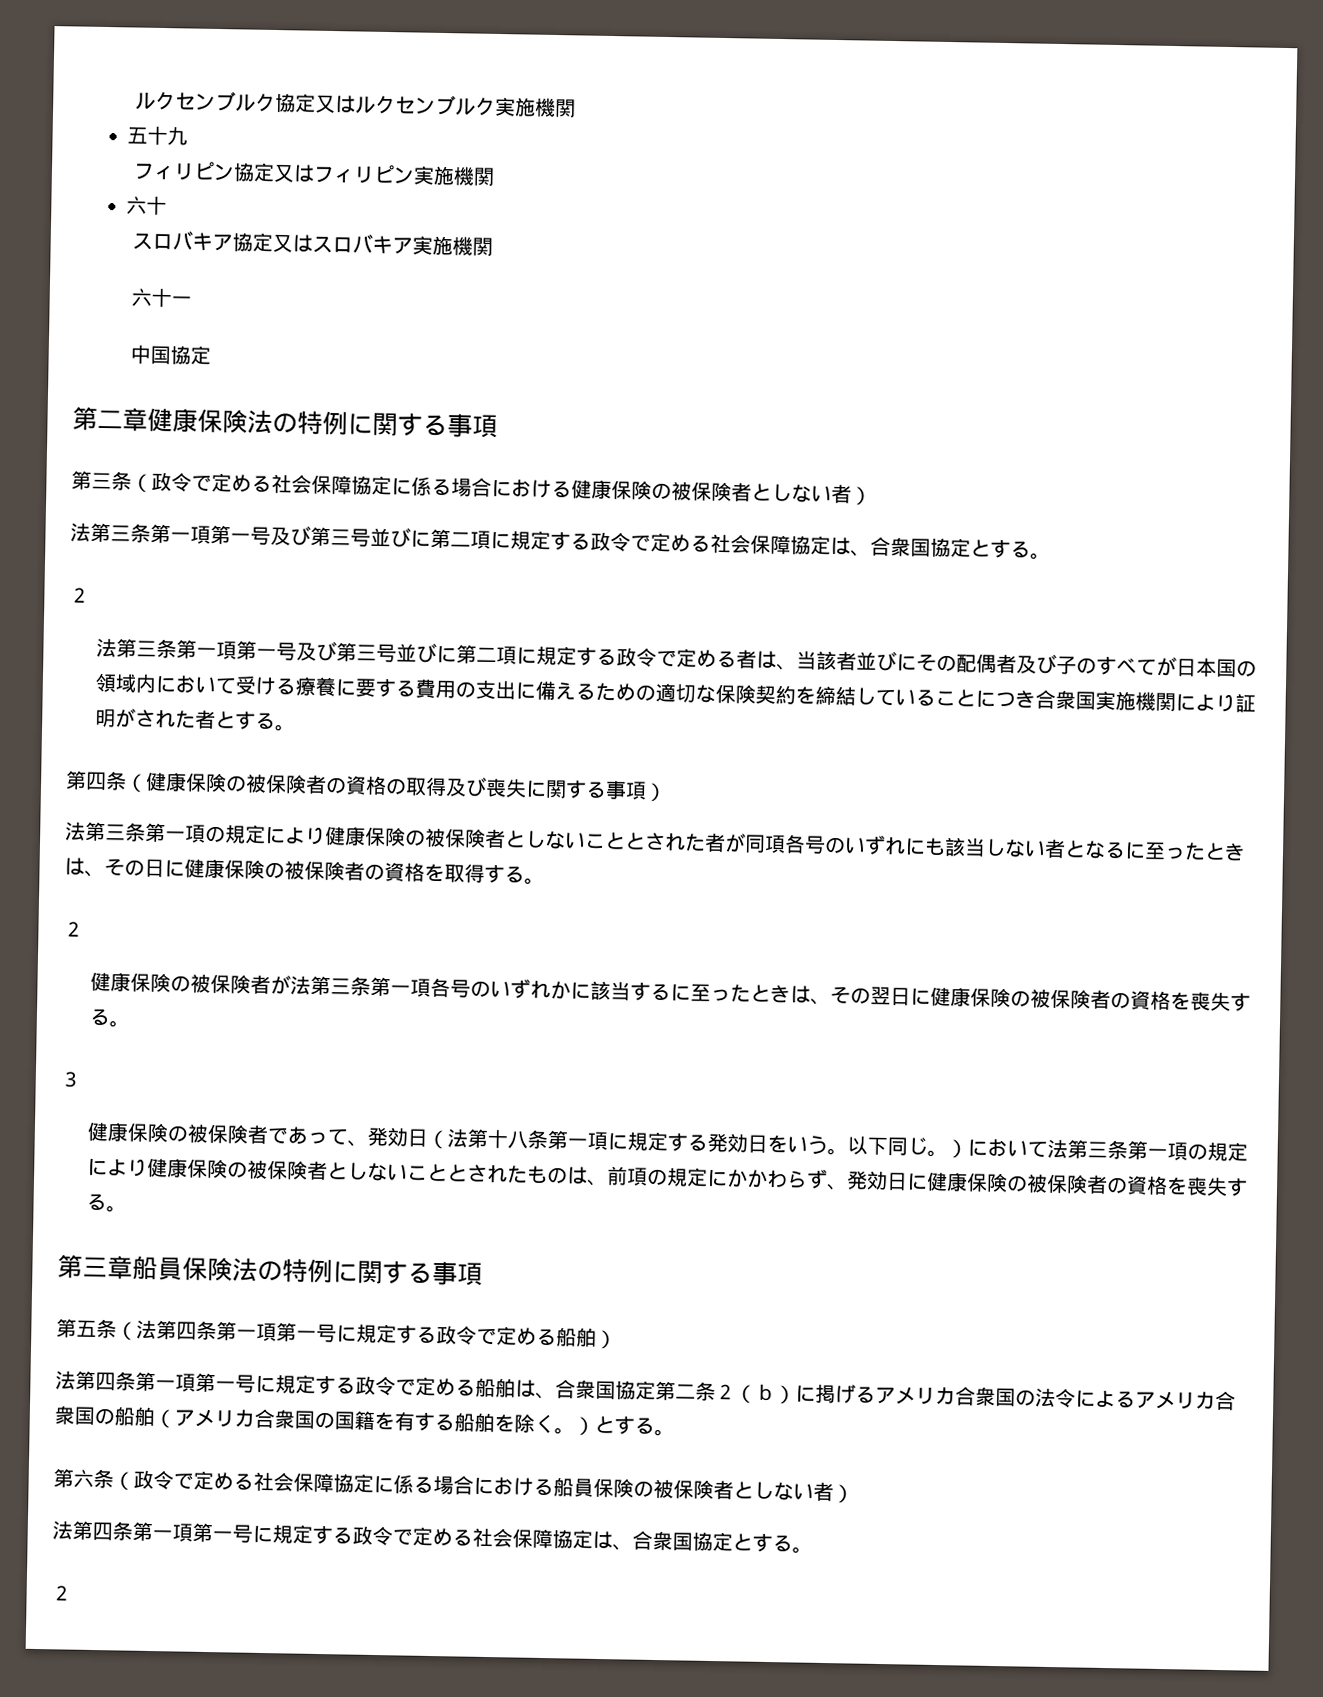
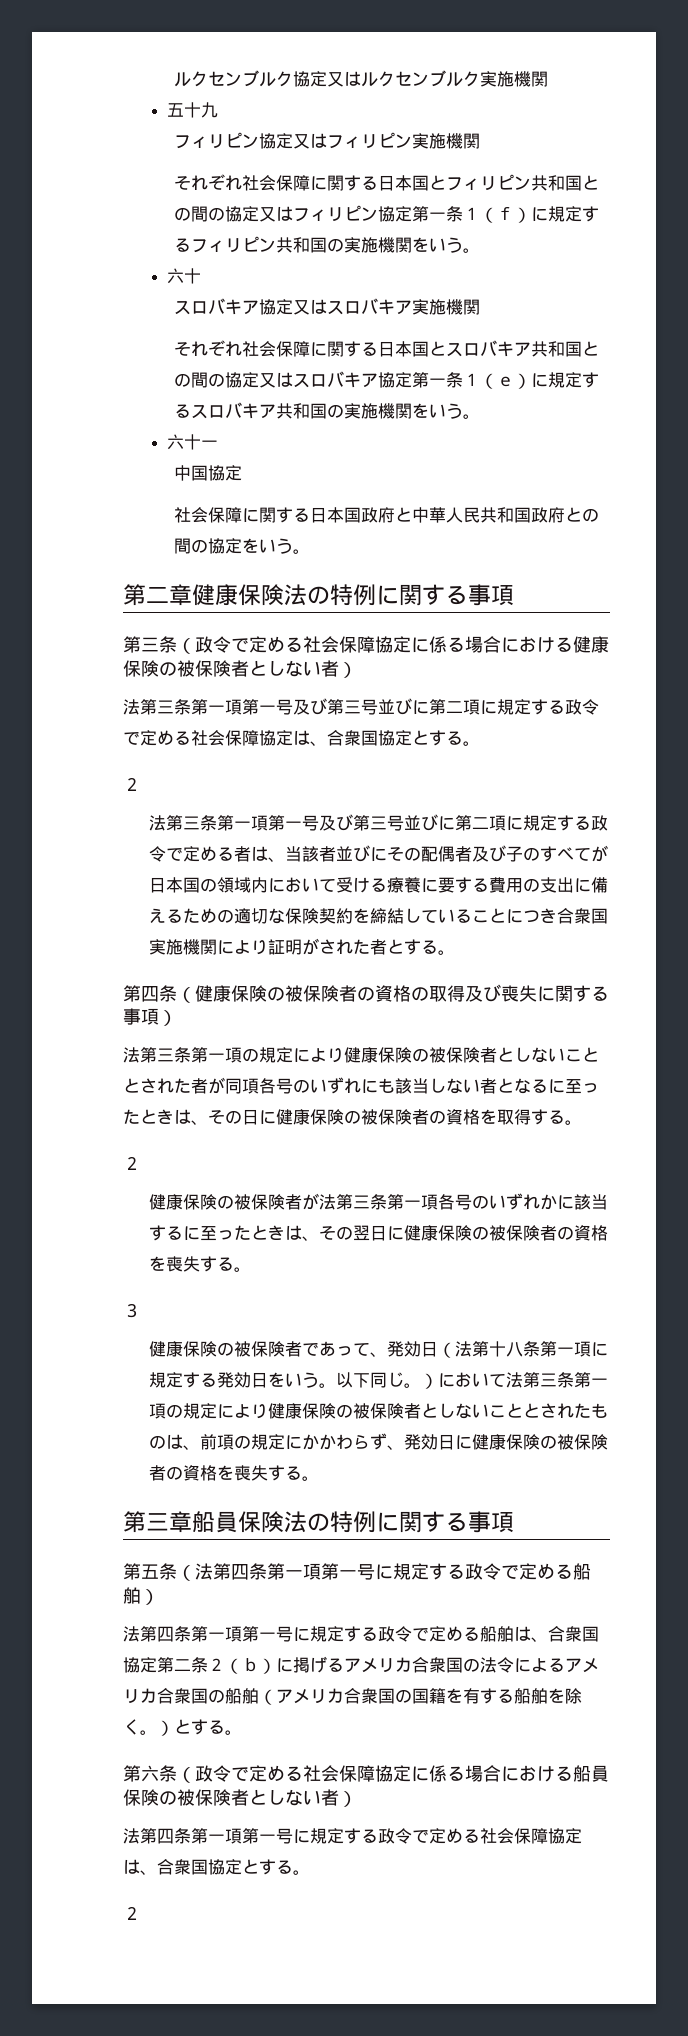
(495, 176) none -> [174,174,600,191] [174,205,600,223] [174,236,481,253] // それぞれ社会保障に関する日本国とフィリピン共和国との間の協定又はフィリピン協定第一条１（ｆ）に規定するフィリピン共和国の実施機関をいう。
[130,287,192,308] [129,344,211,365] 六十一 // 中国協定 -> [174,340,600,357] [174,371,600,389] [174,402,481,419] [167,434,219,450] [174,465,243,481] [174,507,600,523] [174,538,311,554] それぞれ社会保障に関する日本国とスロバキア共和国との間の協定又はスロバキア協定第一条１（ｅ）に規定するスロバキア共和国の実施機関をいう。 // 六十一 // 中国協定 // 社会保障に関する日本国政府と中華人民共和国政府との間の協定をいう。

